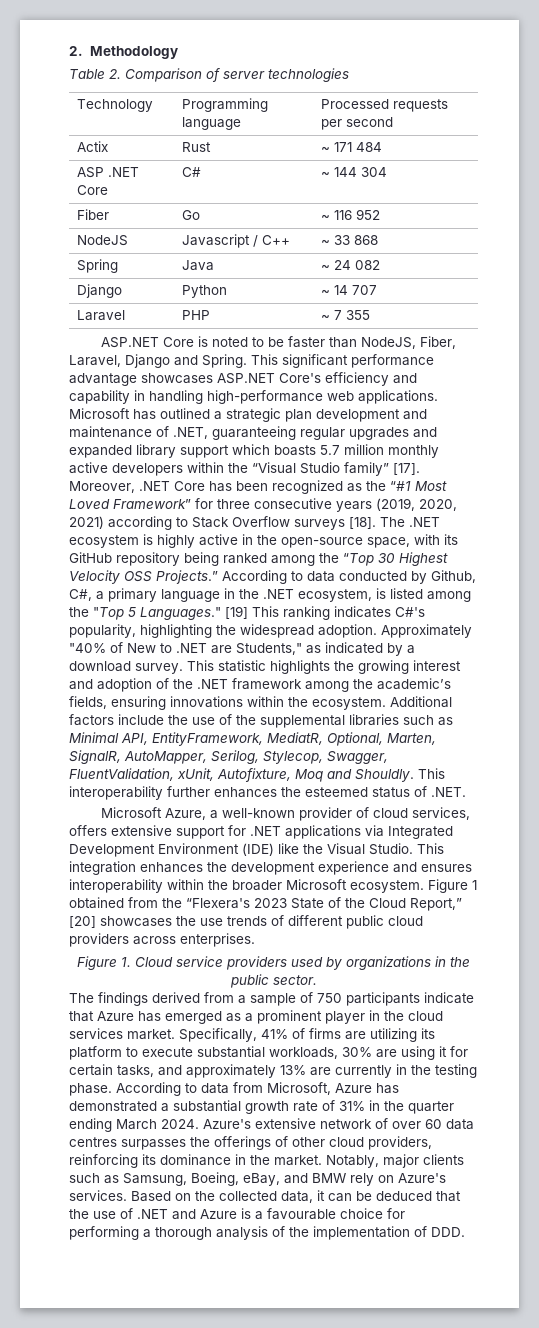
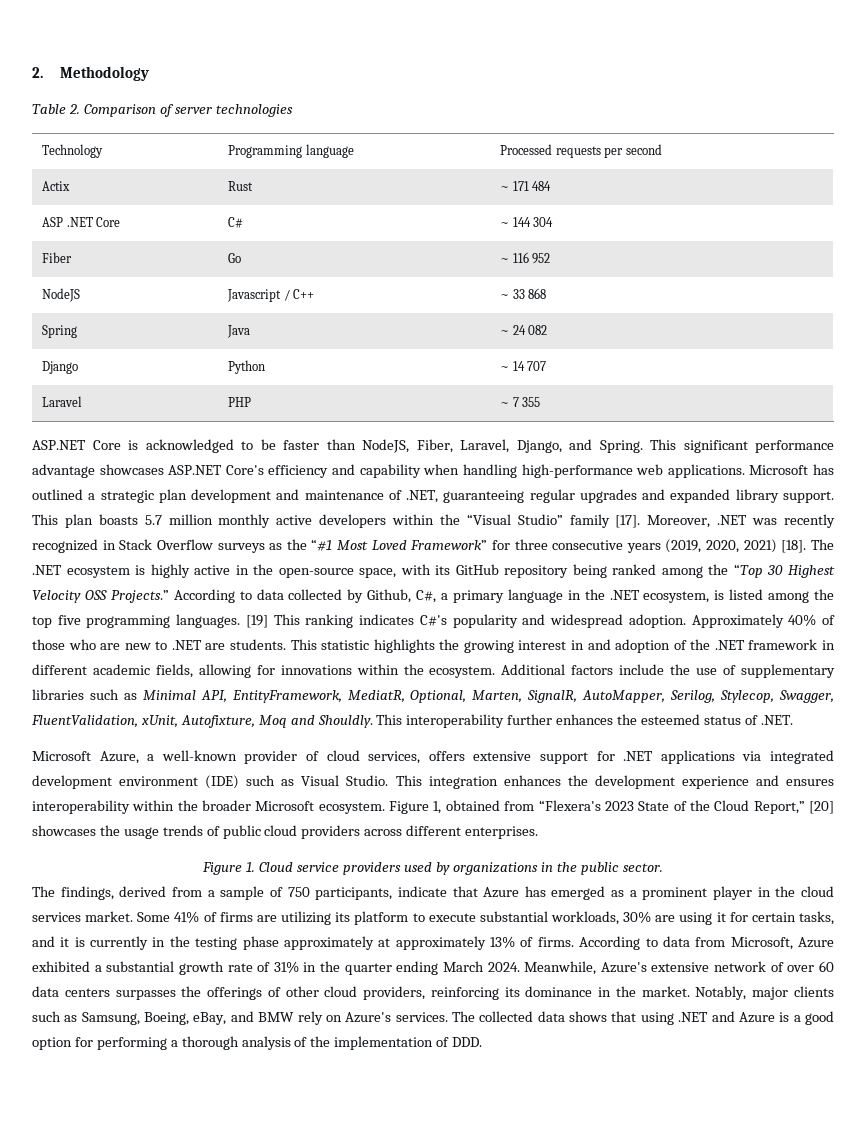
[212,337,249,347] noted -> [145,439,234,453] acknowledged
[125,354,170,368] Django -> [516,440,562,453] Django,
[134,390,145,401] in -> [423,464,460,475] when
[180,444,270,458] support which -> [782,491,834,503] [32,514,93,528] support. This plan
[300,462,389,476] Studio family” -> [517,514,610,528] Studio” family
[174,480,343,494] Core has been recognized -> [752,514,835,528] [32,539,265,553] was recently recognized in Stack Overflow surveys
[108,516,345,530] according to Stack Overflow surveys -> (777, 546) none
[339,571,407,581] conducted -> [288,589,343,600] collected
[93,607,221,620] "Top 5 Languages." -> [32,614,241,628] top five programming languages.
[69,624,472,638] [69,642,415,656] [69,661,183,674] popularity, highlighting the widespread adoption. Approximately "40% of New to .NET are Students," as indicated by a download survey. -> [452,614,836,628] [32,639,286,650] popularity and widespread adoption. Approximately 40% of those who are new to .NET are students.
(461, 665) none -> [570,640,584,650] in
[305,678,451,692] [69,696,166,710] among the academic’s fields, ensuring -> [821,640,835,650] [32,664,275,678] in different academic fields, allowing for
[236,715,345,728] the supplemental -> [740,664,835,678] supplementary
[388,826,453,839] [69,843,323,857] Integrated Development Environment (IDE) like the -> [770,750,835,764] [32,775,295,789] integrated development environment (IDE) such as
[472,880,477,890] 1 -> [433,801,442,814] 1,
[162,898,182,908] the -> (535, 806) none
[200,918,223,926] use -> [123,827,159,839] usage
[288,915,343,926] different -> (220, 831) none
(176, 940) none -> [406,825,462,836] different
[98,992,148,1006] findings -> [60,886,114,900] findings,
[346,992,420,1006] participants -> [315,887,393,900] participants,
[179,1028,257,1042] Specifically, -> [137,912,171,922] Some
[186,1064,331,1078] approximately 13% are -> [60,937,85,947] it is
[69,1083,112,1096] phase. -> [242,936,574,950] phase approximately at approximately 13% of firms.
[376,1083,399,1094] [69,1101,157,1112] has demonstrated -> [32,961,90,972] exhibited
(199, 1124) none -> [524,961,597,975] Meanwhile,
[69,1137,117,1147] centres -> [64,988,110,997] centers
[131,1190,461,1203] [69,1208,133,1219] Based on the collected data, it can be deduced that the use of -> [452,1011,674,1025] The collected data shows that using
[267,1208,383,1220] favourable choice -> [805,1011,835,1025] [32,1037,72,1050] good option

